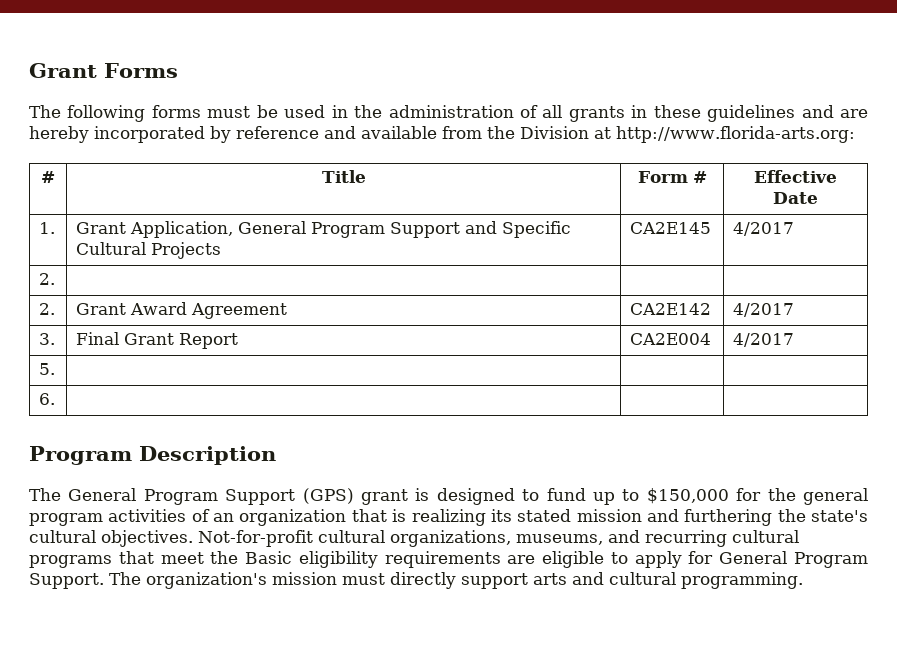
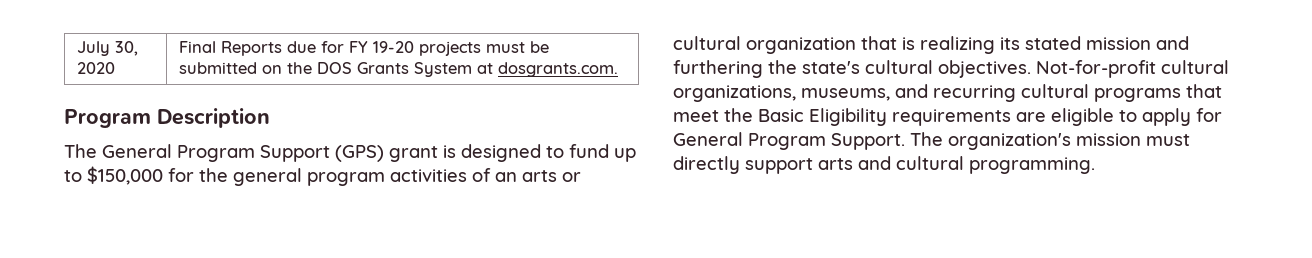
[29,63,178,78] [29,105,868,122] [29,126,855,143] [41,171,55,183] [321,170,366,183] [637,171,707,183] [754,170,837,183] [773,192,818,204] [39,222,56,234] [76,221,572,238] [76,242,222,259] [630,222,712,234] [733,222,795,236] [39,273,56,285] [39,303,56,315] [76,302,288,319] [630,303,712,315] [733,303,795,317] [39,333,56,345] [76,332,239,349] [630,333,712,345] [733,333,795,347] [39,363,56,375] [39,393,56,405] Grant Forms // The following forms must be used in the administration of all grants in these guidelines and are hereby incorporated by reference and available from the Division at http://www.florida-arts.org: // # | Title | Form # | Effective Date // 1. | Grant Application, General Program Support and Specific Cultural Projects | CA2E145 | 4/2017 // 2. | | | // 2. | Grant Award Agreement | CA2E142 | 4/2017 // 3. | Final Grant Report | CA2E004 | 4/2017 // 5. | | | // 6. | | | -> [77,41,139,56] [77,62,116,74] [179,41,550,56] [179,62,619,77] July 30, 2020 | Final Reports due for FY 19-20 projects must be submitted on the DOS Grants System at dosgrants.com.
(235, 517) none -> [522,170,581,182] [673,36,741,50] arts or cultural
[298,551,378,568] eligibility -> [809,108,887,126] Eligibility

